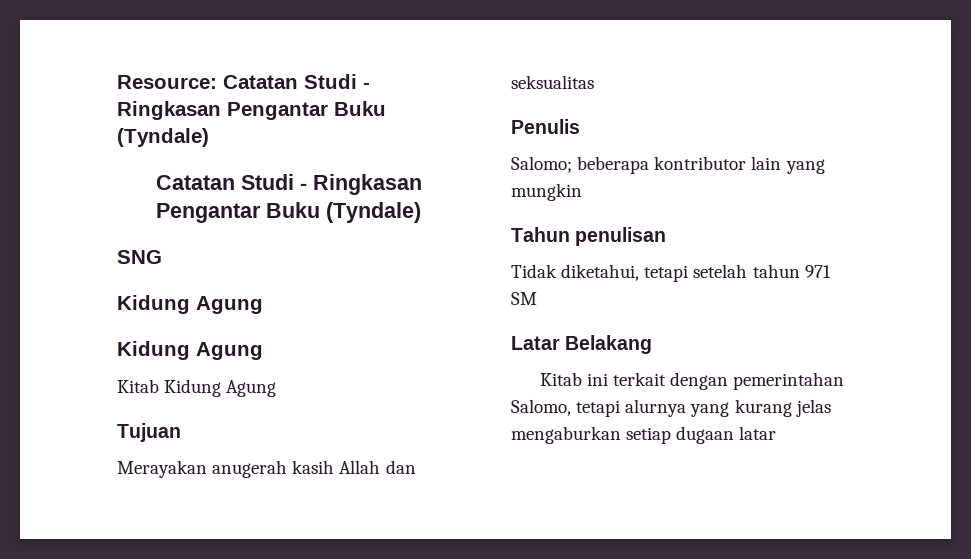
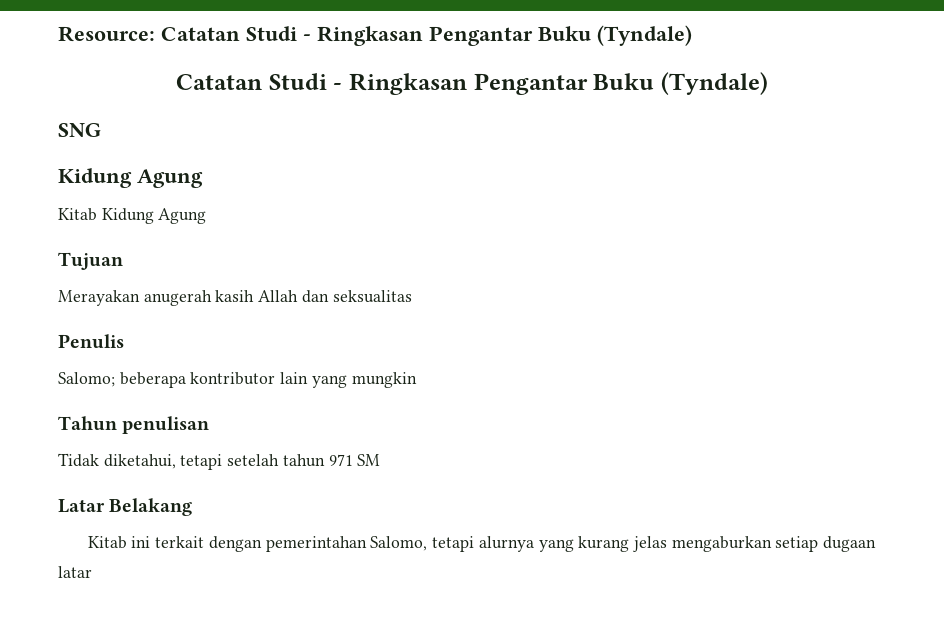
[117,341,263,360] // Kidung Agung -> (203, 178) none

